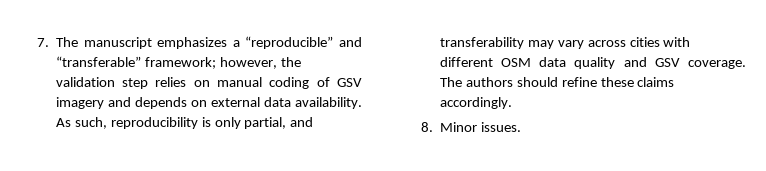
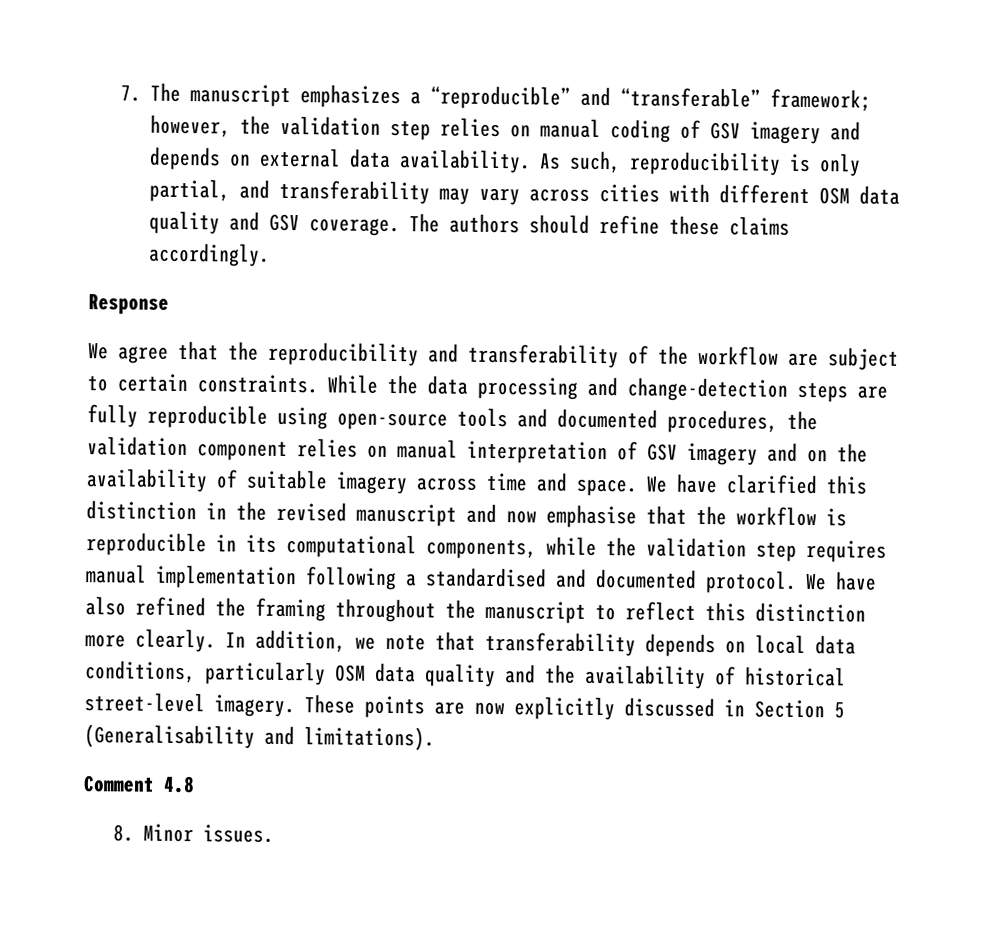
(512, 103) none -> [88,293,169,315] [88,340,899,371] [87,373,888,403] [87,404,818,434] [87,436,868,466] [86,468,868,497] [86,500,847,529] [86,532,887,563] [85,564,877,594] [85,596,866,624] [85,628,856,658] [84,660,846,690] [84,692,845,721] [84,724,435,751] [83,775,195,794] // Response // We agree that the reproducibility and transferability of the workflow are subject to certain constraints. While the data processing and change-detection steps are fully reproducible using open-source tools and documented procedures, the validation component relies on manual interpretation of GSV imagery and on the availability of suitable imagery across time and space. We have clarified this distinction in the revised manuscript and now emphasise that the workflow is reproducible in its computational components, while the validation step requires manual implementation following a standardised and documented protocol. We have also refined the framing throughout the manuscript to reflect this distinction more clearly. In addition, we note that transferability depends on local data conditions, particularly OSM data quality and the availability of historical street-level imagery. These points are now explicitly discussed in Section 5 (Generalisability and limitations). // Comment 4.8

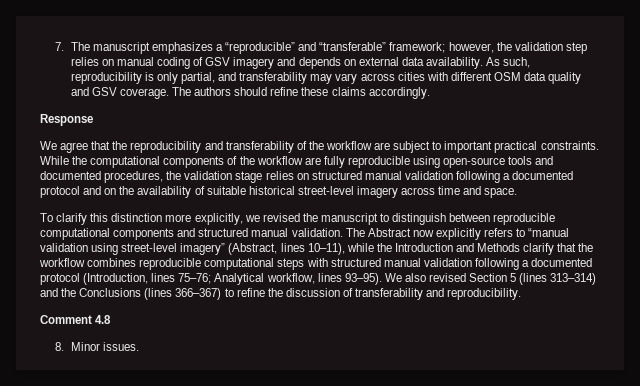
[117,373,188,393] certain -> [444,141,538,153] important practical
[427,375,848,403] data processing and change-detection steps -> [90,156,303,168] computational components of the workflow
[197,438,758,466] component relies on manual interpretation of GSV imagery -> [235,171,574,183] [40,186,80,198] stage relies on structured manual validation following a documented protocol
(328, 479) none -> [248,186,354,195] historical street-level
[646,473,868,495] [86,500,847,529] [86,532,887,563] [85,564,877,594] [85,596,866,624] [85,628,856,658] [84,660,846,690] [84,692,845,721] [84,724,435,751] We have clarified this distinction in the revised manuscript and now emphasise that the workflow is reproducible in its computational components, while the validation step requires manual implementation following a standardised and documented protocol. We have also refined the framing throughout the manuscript to reflect this distinction more clearly. In addition, we note that transferability depends on local data conditions, particularly OSM data quality and the availability of historical street-level imagery. These points are now explicitly discussed in Section 5 (Generalisability and limitations). -> [40,213,556,225] [40,228,570,240] [40,243,594,255] [39,258,593,270] [40,273,597,285] [40,288,522,300] // To clarify this distinction more explicitly, we revised the manuscript to distinguish between reproducible computational components and structured manual validation. The Abstract now explicitly refers to “manual validation using street-level imagery” (Abstract, lines 10–11), while the Introduction and Methods clarify that the workflow combines reproducible computational steps with structured manual validation following a documented protocol (Introduction, lines 75–76; Analytical workflow, lines 93–95). We also revised Section 5 (lines 313–314) and the Conclusions (lines 366–367) to refine the discussion of transferability and reproducibility.

